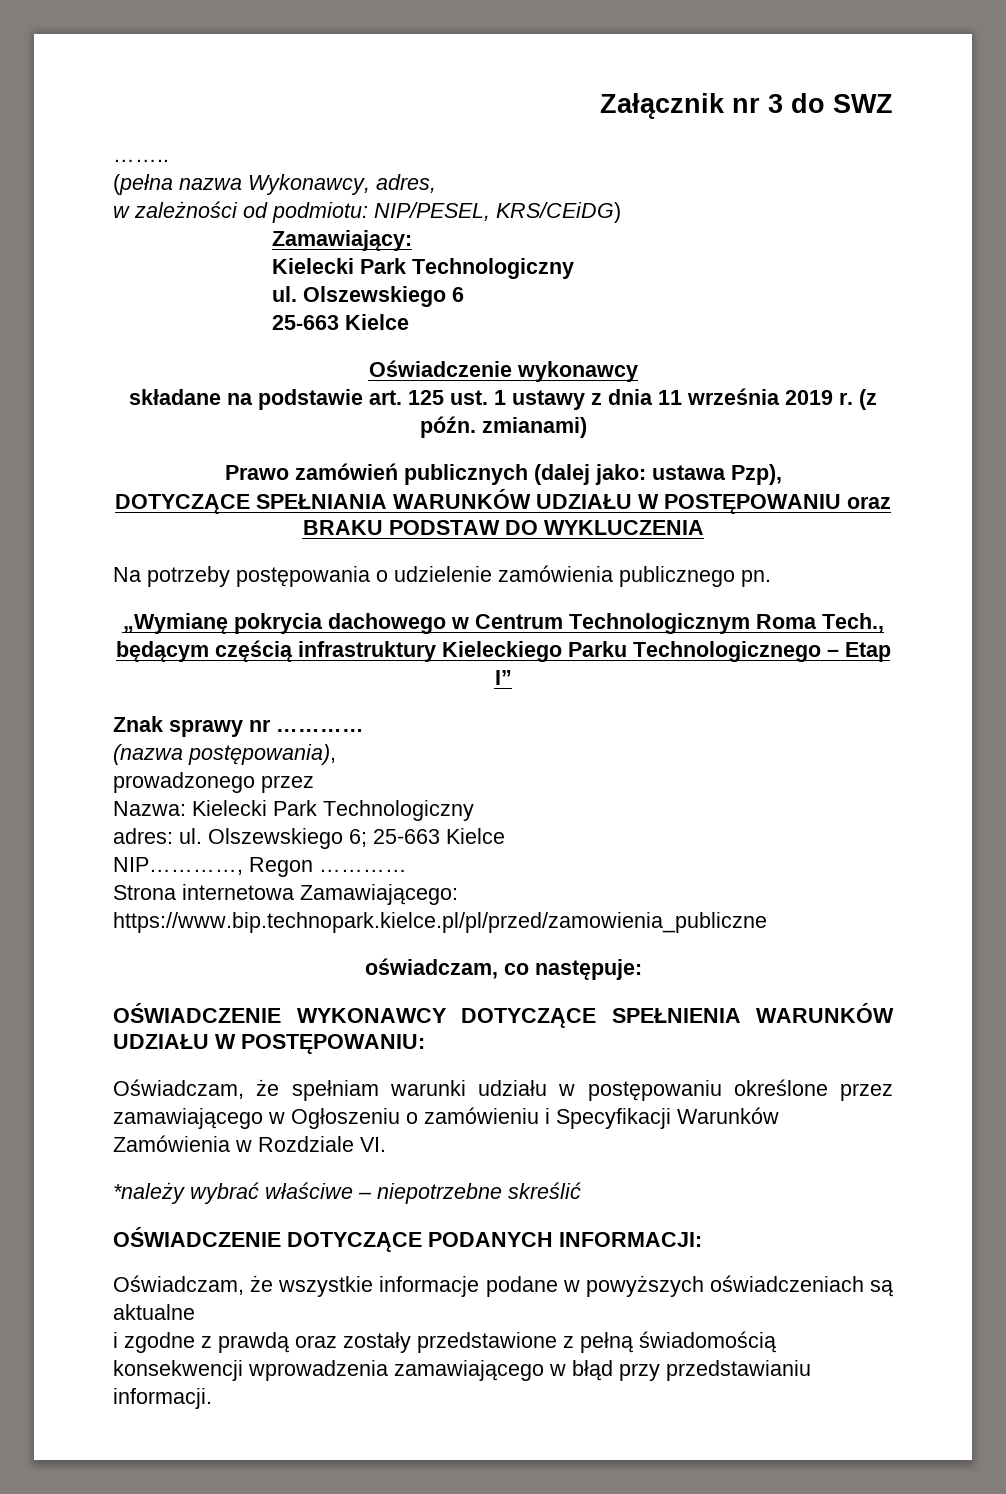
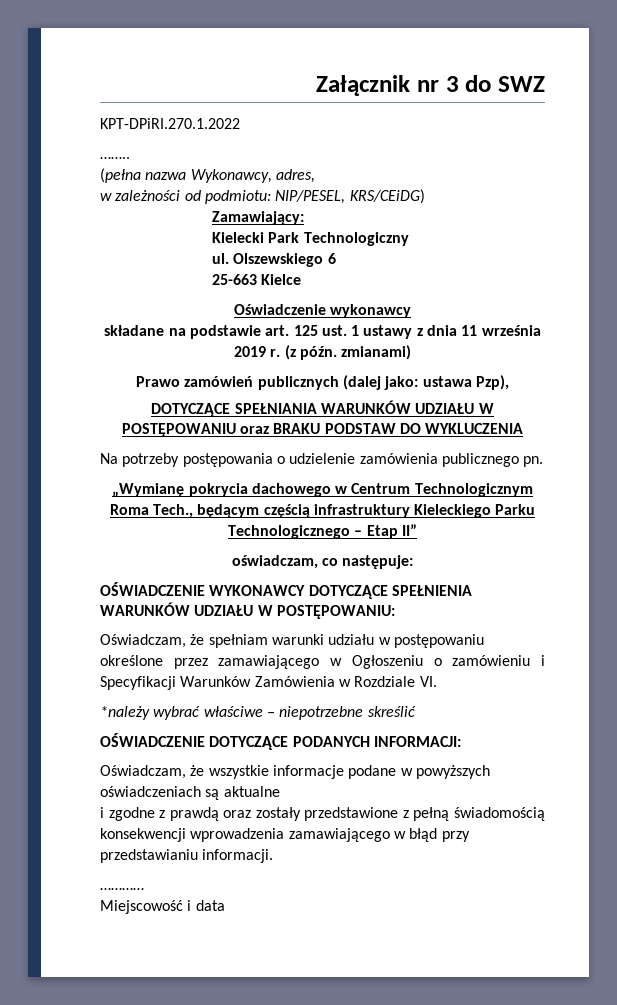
(893, 103) none -> [100,118,240,129] // KPT-DPiRI.270.1.2022
[494,670,512,685] [113,716,364,737] [113,744,336,765] [113,772,314,793] [113,800,474,821] [113,828,505,849] [113,857,407,877] [113,884,458,905] [113,912,767,933] I” // Znak sprawy nr ………… // (nazwa postępowania), // prowadzonego przez // Nazwa: Kielecki Park Technologiczny // adres: ul. Olszewskiego 6; 25-663 Kielce // NIP…………, Regon ………… // Strona internetowa Zamawiającego: https://www.bip.technopark.kielce.pl/pl/przed/zamowienia_publiczne -> [401,524,417,536] II”
(212, 1398) none -> [100,888,144,890] [100,900,225,914] // ………… // Miejscowość i data

